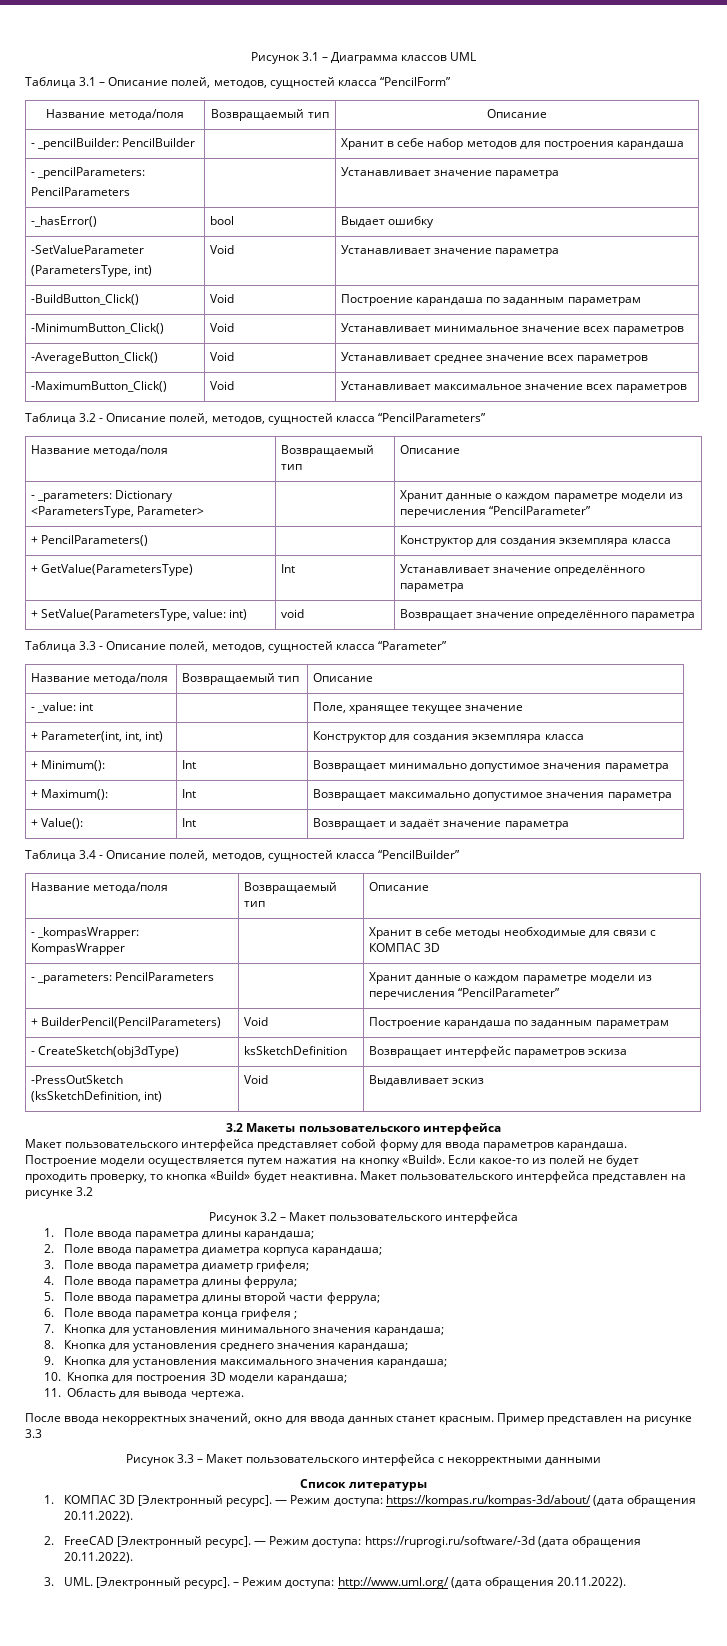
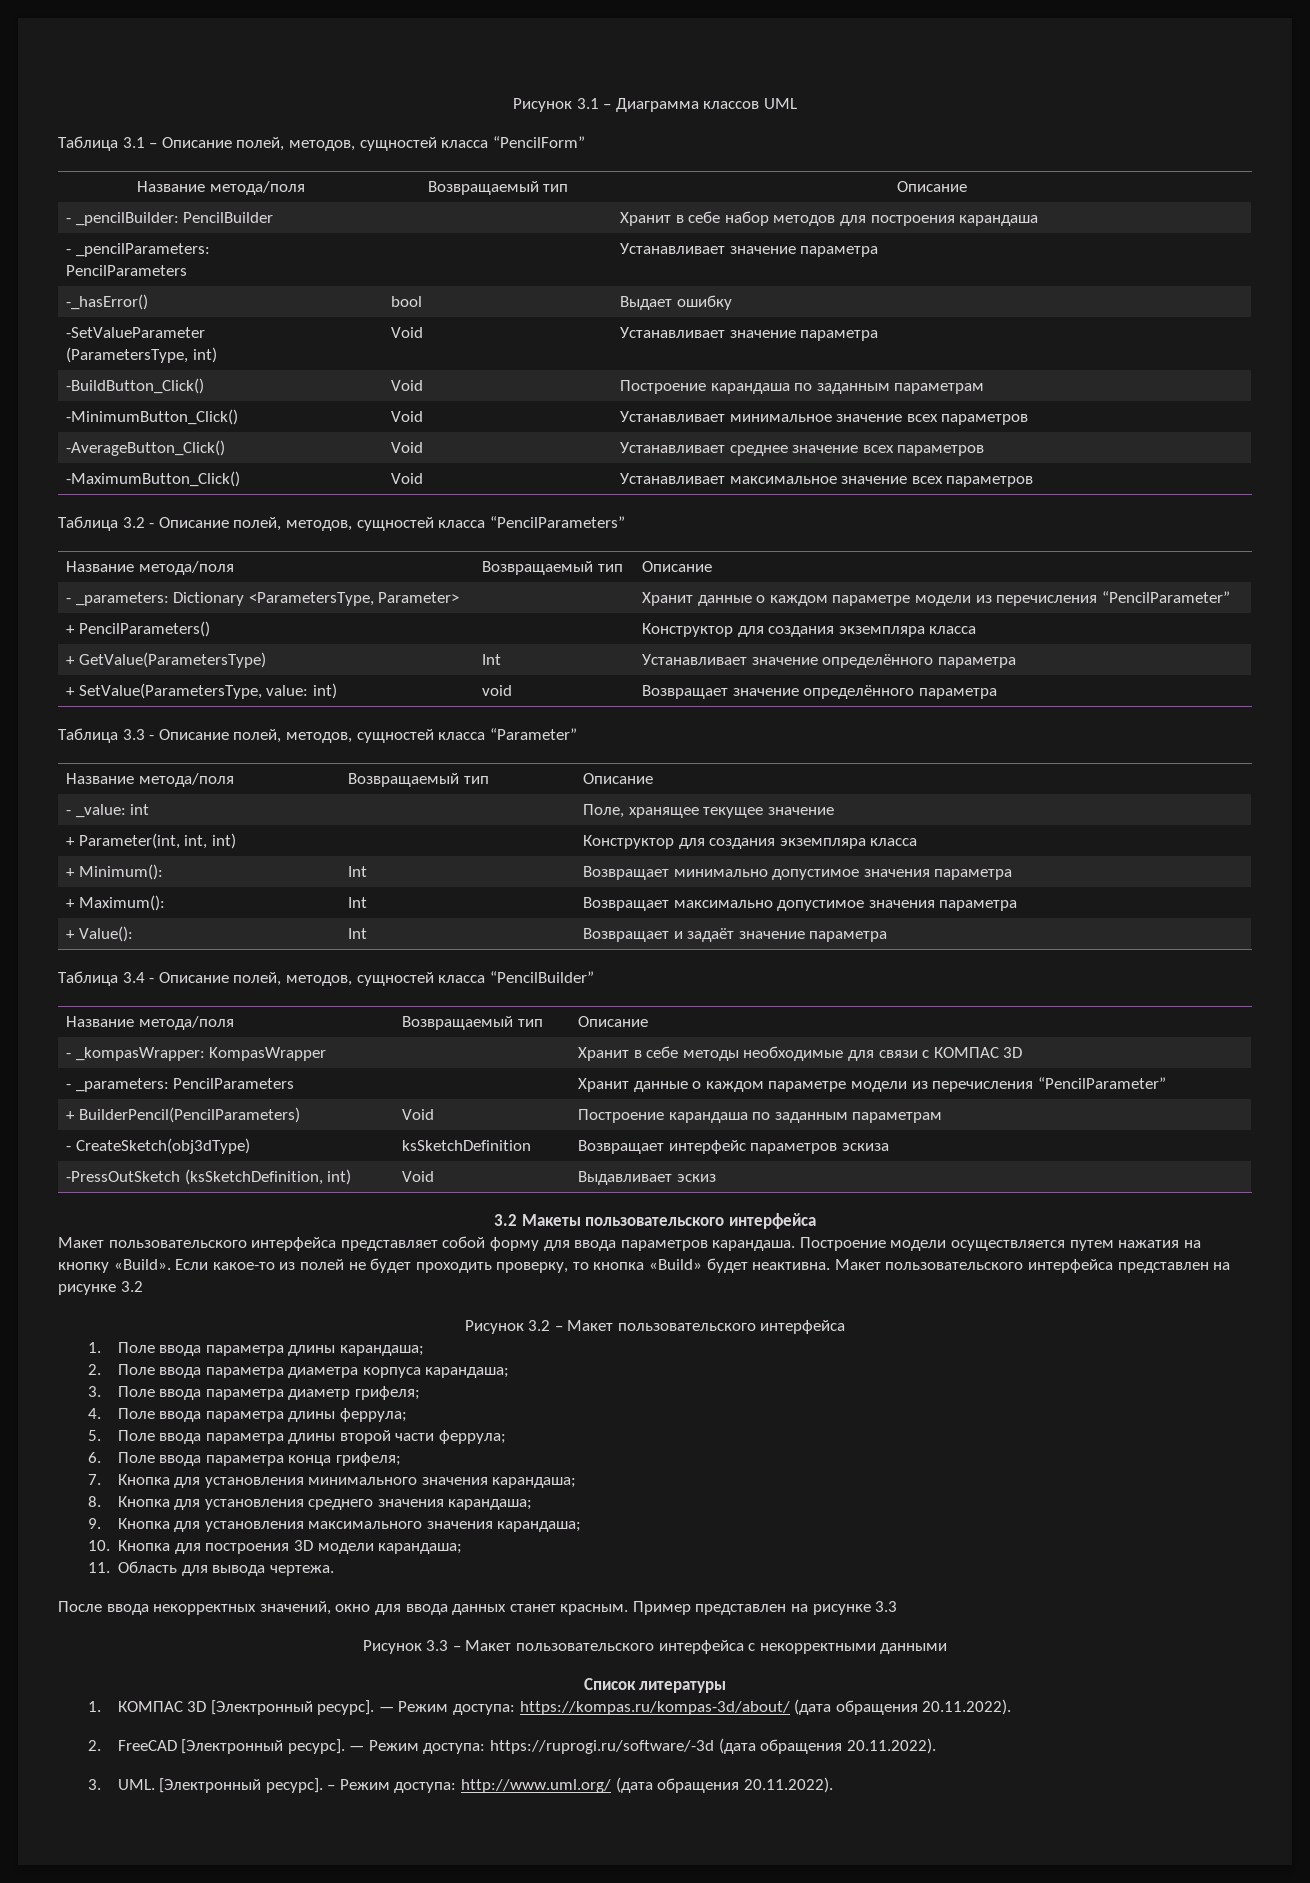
[241,1308,298,1320] грифеля ; -> [335,1452,401,1466] грифеля;

